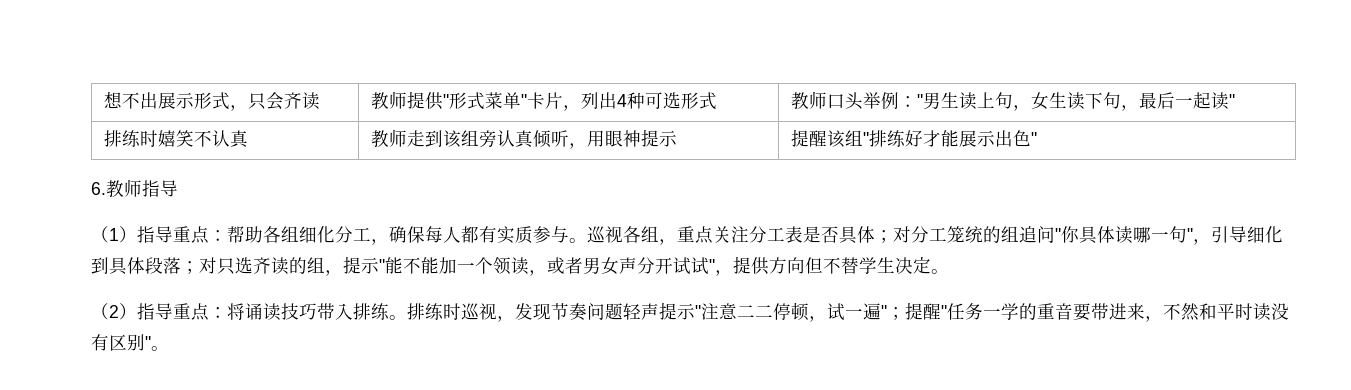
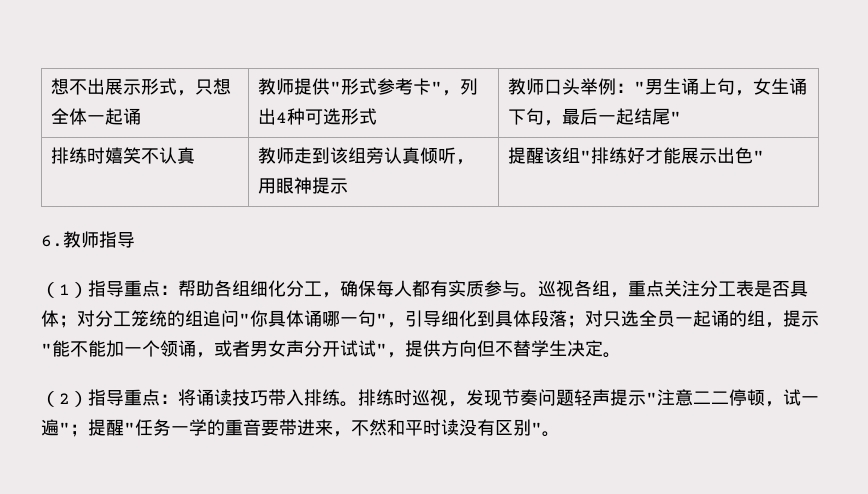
[266,92,321,110] 会齐读 -> [213,78,232,95] [51,108,142,125] 想全体一起诵
[485,92,564,109] 菜单"卡片 -> [377,78,443,95] 参考卡"
[959,92,978,110] 读 -> [681,78,700,95] 诵
[1067,92,1086,110] 读 -> [789,78,808,95] 诵
[1211,92,1230,110] 读 -> [634,108,671,125] 结尾
[1115,226,1133,244] 读 -> [304,310,322,327] 诵
[253,257,289,275] 齐读 -> [639,310,729,327] 全员一起诵
[511,257,529,275] 读 -> [178,340,196,357] 诵

